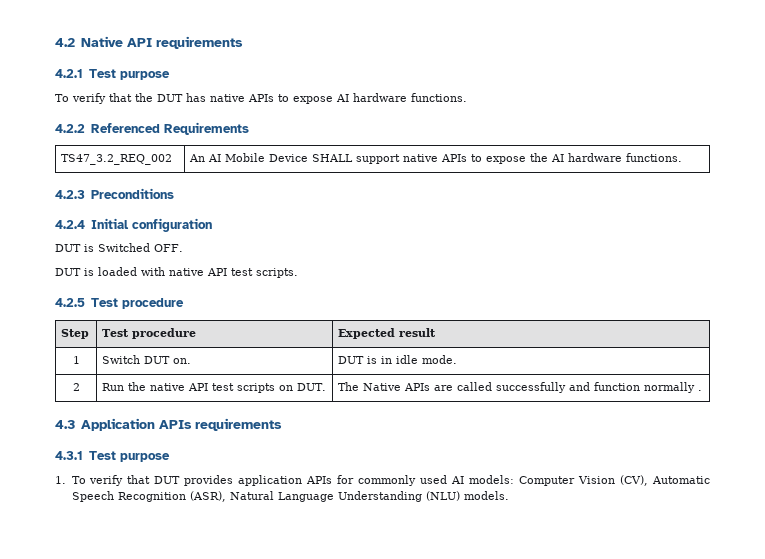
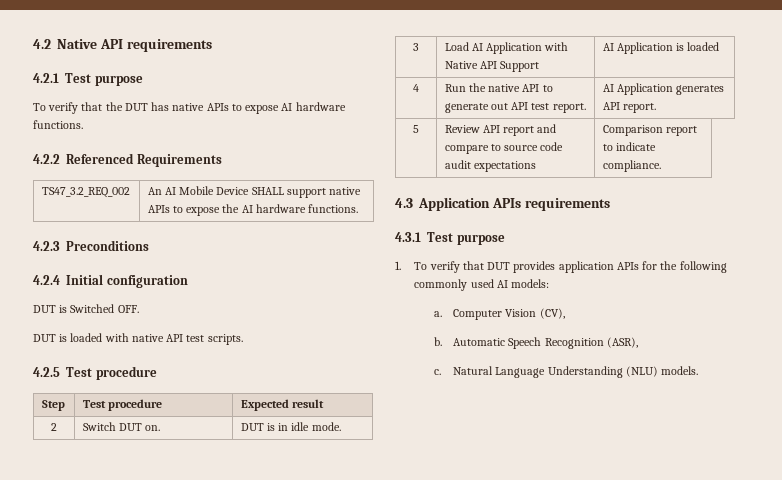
[72,356,80,364] 1 -> [51,423,57,431] 2
[72,383,80,391] [102,382,327,393] [338,382,703,393] 2 | Run the native API test scripts on DUT. | The Native APIs are called successfully and function normally . -> [413,43,419,51] [444,42,569,54] [444,61,540,72] [602,42,720,54] [413,84,419,92] [444,83,553,92] [444,102,586,113] [602,83,725,95] [602,102,656,113] [413,125,419,133] [444,124,557,136] [444,142,564,154] [444,160,536,172] [602,125,697,136] [602,142,656,151] [602,160,661,172] 3 | Load AI Application with Native API Support | AI Application is loaded // 4 | Run the native API to generate out API test report. | AI Application generates API report. // 5 | Review API report and compare to source code audit expectations | Comparison report to indicate compliance.
(355, 479) none -> [660,261,727,273] the following
(515, 479) none -> [433,311,442,317] // a.
(649, 480) none -> [433,337,442,346] // b.
(226, 496) none -> [433,369,441,375] // c.

